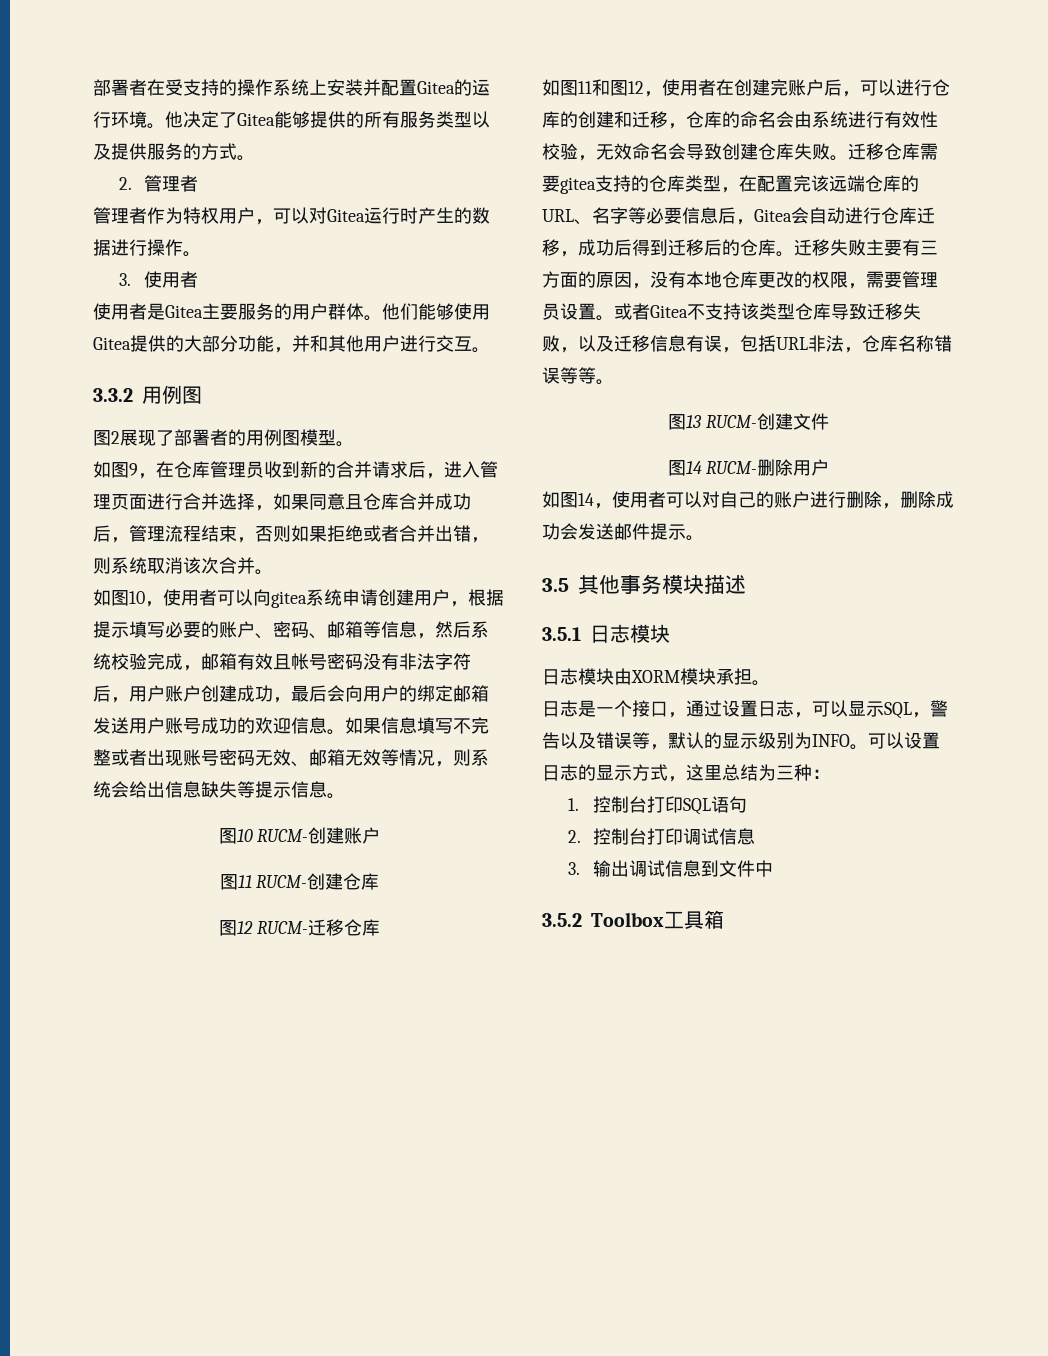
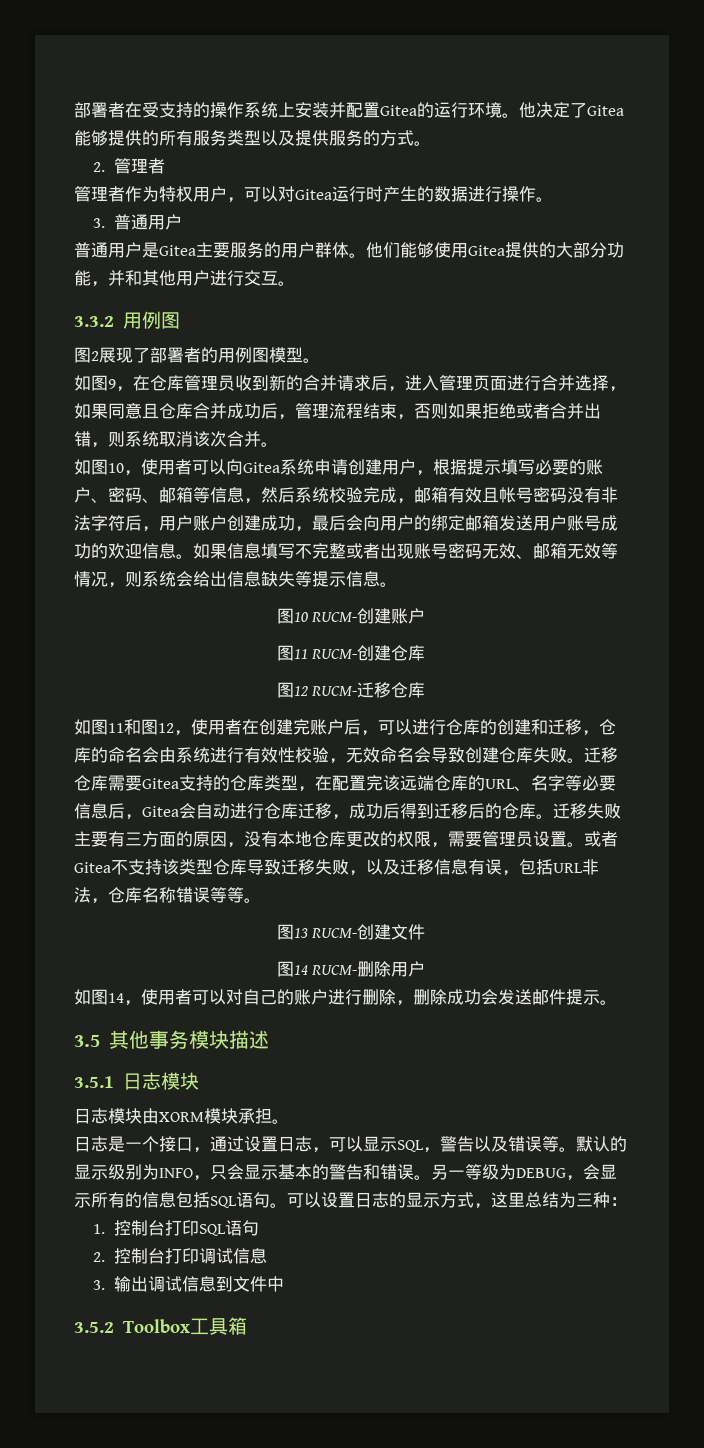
[144,271,199,288] [93,303,147,320] 使用者 // 使用者 -> [113,214,182,230] [74,242,142,258] 普通用户 // 普通用户
[271,591,307,608] gitea -> [243,462,280,473] Gitea
[560,177,596,194] gitea -> [142,778,179,789] Gitea
[650,744,668,750] ， -> [559,1147,576,1152] 。
(850, 740) none -> [193,1164,617,1181] [74,1192,270,1208] ，只会显示基本的警告和错误。另一等级为DEBUG，会显示所有的信息包括SQL语句

